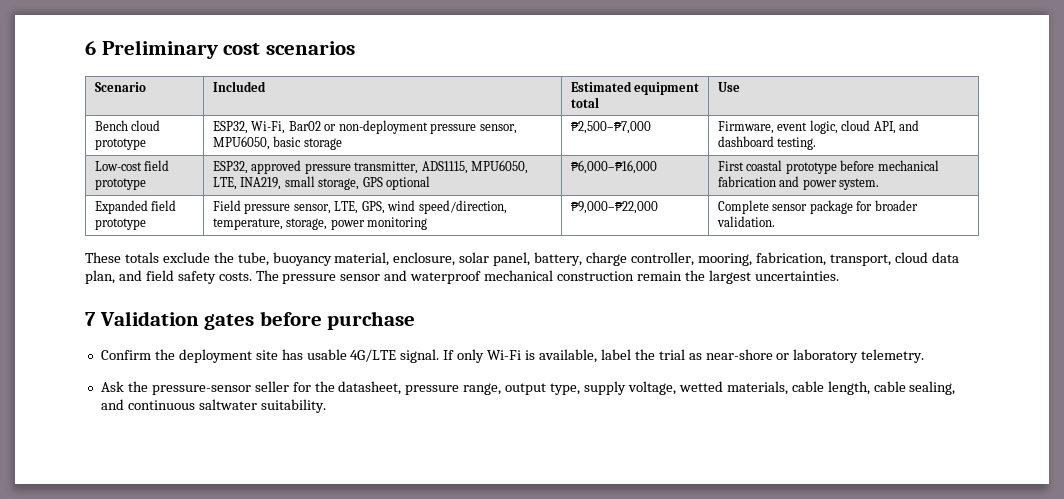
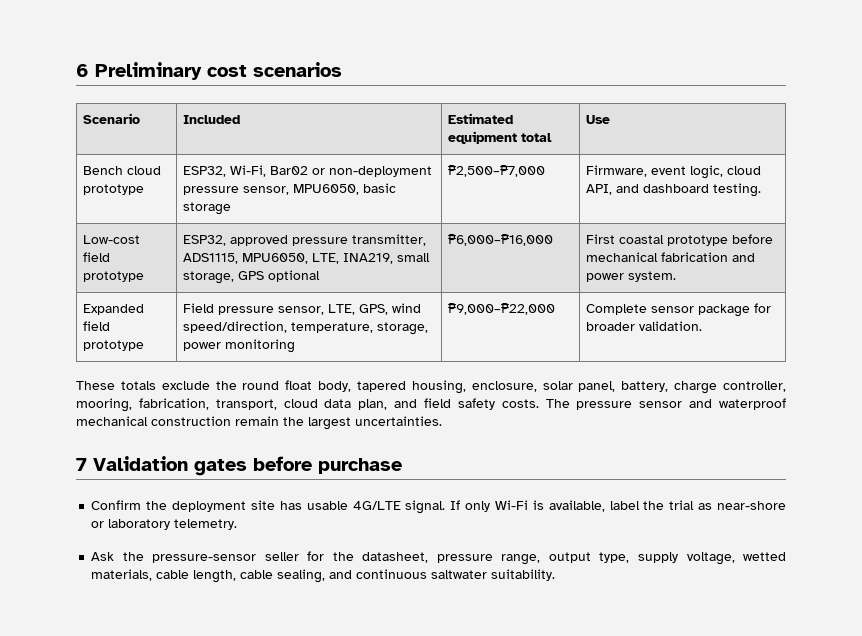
[237,252,390,266] tube, buoyancy material, -> [242,380,466,394] round float body, tapered housing,

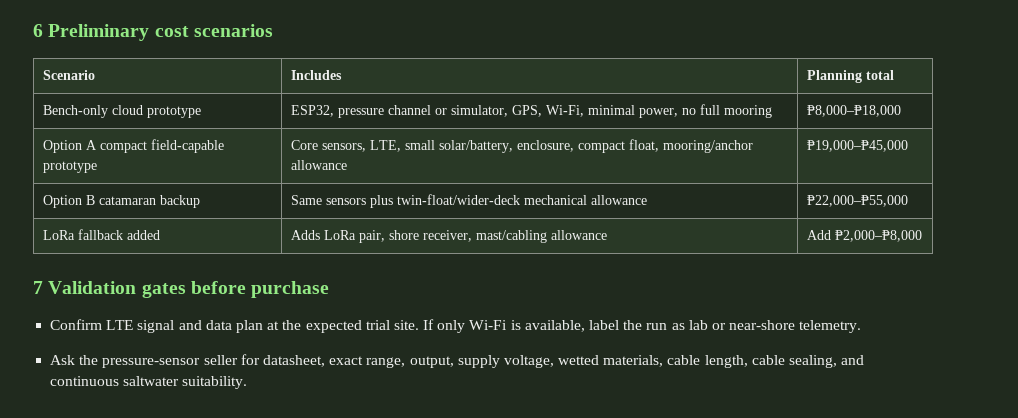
[182,115,240,124] [447,113,513,124] [447,131,517,144] Included | Estimated equipment -> [290,70,342,80] [806,70,862,83] Includes | Planning
[585,115,610,124] [82,166,123,175] | Use // Bench -> [42,105,108,118] // Bench-only
[229,165,432,177] [182,183,396,195] [182,202,231,215] [447,165,545,177] [585,165,761,179] [585,183,761,197] [82,235,140,244] [82,252,110,262] [82,271,144,282] [182,234,426,246] [182,253,430,264] [182,270,320,284] [447,234,553,246] [585,234,773,246] [585,252,755,262] [585,271,676,282] [82,304,144,315] [82,321,110,331] [82,340,144,351] [182,303,421,315] [182,321,428,335] [182,339,295,353] [447,303,555,315] [585,303,771,317] [585,321,702,331] [76,380,786,394] [76,398,786,412] [76,416,442,430] Wi-Fi, Bar02 or non-deployment pressure sensor, MPU6050, basic storage | ₱2,500–₱7,000 | Firmware, event logic, cloud API, and dashboard testing. // Low-cost field prototype | ESP32, approved pressure transmitter, ADS1115, MPU6050, LTE, INA219, small storage, GPS optional | ₱6,000–₱16,000 | First coastal prototype before mechanical fabrication and power system. // Expanded field prototype | Field pressure sensor, LTE, GPS, wind speed/direction, temperature, storage, power monitoring | ₱9,000–₱22,000 | Complete sensor package for broader validation. // These totals exclude the round float body, tapered housing, enclosure, solar panel, battery, charge controller, mooring, fabrication, transport, cloud data plan, and field safety costs. The pressure sensor and waterproof mechanical construction remain the largest uncertainties. -> [337,104,772,118] [806,105,901,117] [42,139,224,153] [42,161,97,173] [290,139,753,153] [290,160,347,170] [806,140,908,152] [42,195,200,208] [290,194,647,208] [806,195,908,207] [42,229,160,240] [290,230,607,243] [806,230,922,242] pressure channel or simulator, GPS, Wi-Fi, minimal power, no full mooring | ₱8,000–₱18,000 // Option A compact field-capable prototype | Core sensors, LTE, small solar/battery, enclosure, compact float, mooring/anchor allowance | ₱19,000–₱45,000 // Option B catamaran backup | Same sensors plus twin-float/wider-deck mechanical allowance | ₱22,000–₱55,000 // LoRa fallback added | Adds LoRa pair, shore receiver, mast/cabling allowance | Add ₱2,000–₱8,000
[146,500,446,514] the deployment site has usable 4G/LTE signal. -> [106,320,419,333] LTE signal and data plan at the expected trial site.
[669,500,787,510] [91,519,171,530] trial as near-shore or laboratory -> [646,320,796,330] run as lab or near-shore
[332,552,630,565] the datasheet, pressure range, output type, -> [262,355,454,368] datasheet, exact range, output,

